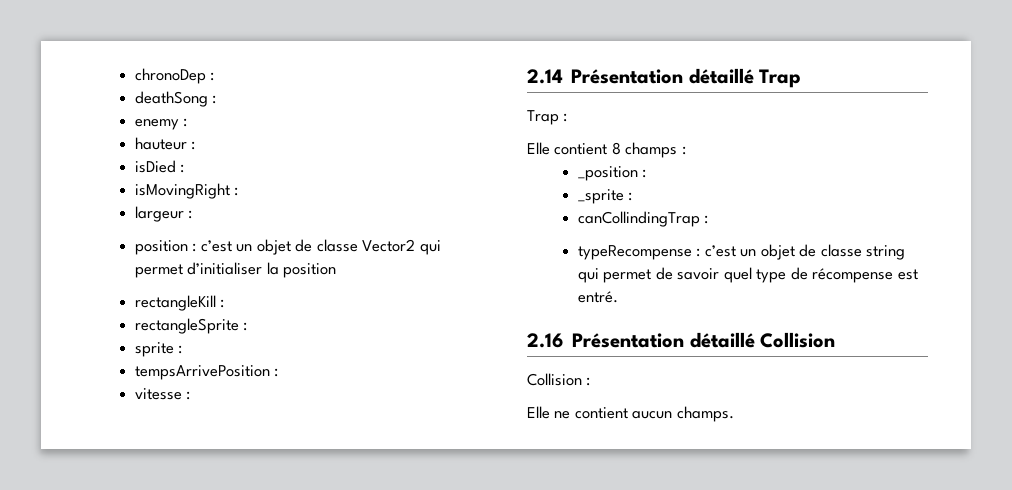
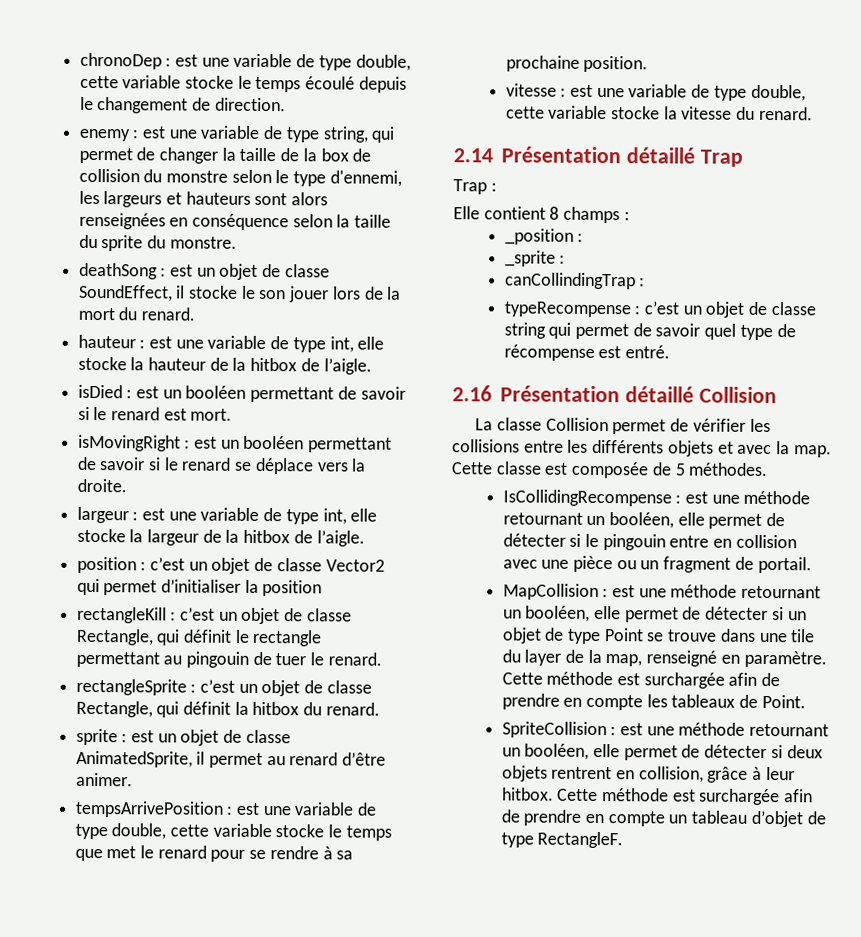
[134,91,217,107] [134,118,188,130] [134,137,196,150] [134,160,185,173] [134,183,239,199] [134,206,193,222] // deathSong : // enemy : // hauteur : // isDied : // isMovingRight : // largeur : -> [175,53,411,71] [79,75,407,93] [79,96,286,114] [78,125,396,143] [78,147,372,164] [78,168,402,187] [78,190,329,208] [78,212,392,231] [78,234,237,252] [78,262,330,280] [77,284,402,303] [77,307,196,321] [77,334,385,353] [77,356,372,375] [77,384,406,403] [77,406,233,421] [77,434,393,453] [76,456,367,475] [76,478,127,493] [76,506,378,525] [76,528,365,547] est une variable de type double, cette variable stocke le temps écoulé depuis le changement de direction. // enemy : est une variable de type string, qui permet de changer la taille de la box de collision du monstre selon le type d'ennemi, les largeurs et hauteurs sont alors renseignées en conséquence selon la taille du sprite du monstre. // deathSong : est un objet de classe SoundEffect, il stocke le son jouer lors de la mort du renard. // hauteur : est une variable de type int, elle stocke la hauteur de la hitbox de l’aigle. // isDied : est un booléen permettant de savoir si le renard est mort. // isMovingRight : est un booléen permettant de savoir si le renard se déplace vers la droite. // largeur : est une variable de type int, elle stocke la largeur de la hitbox de l’aigle.
[134,318,248,334] [134,342,183,357] [134,365,279,380] [134,388,191,400] // rectangleSprite : // sprite : // tempsArrivePosition : // vitesse : -> [180,607,352,625] [75,628,323,647] [75,651,382,668] [75,678,372,697] [75,700,380,718] [75,728,291,746] [75,750,387,769] [75,772,133,787] [74,800,378,818] [74,823,392,841] [74,845,354,862] [505,55,649,73] [505,83,806,102] [505,105,813,121] c’est un objet de classe Rectangle, qui définit le rectangle permettant au pingouin de tuer le renard. // rectangleSprite : c’est un objet de classe Rectangle, qui définit la hitbox du renard. // sprite : est un objet de classe AnimatedSprite, il permet au renard d’être animer. // tempsArrivePosition : est une variable de type double, cette variable stocke le temps que met le renard pour se rendre à sa prochaine position. // vitesse : est une variable de type double, cette variable stocke la vitesse du renard.
[527,373,591,386] [527,406,734,422] Collision : // Elle ne contient aucun champs. -> [475,417,771,435] [452,439,832,458] [451,461,769,479] [502,489,811,507] [502,512,786,529] [502,533,797,551] [502,555,812,574] [502,583,822,600] [502,605,807,623] [501,627,816,645] [501,649,827,668] [501,671,781,689] [501,693,806,711] [501,721,830,739] [501,743,823,761] [501,765,795,783] [501,787,814,806] [500,809,826,828] [500,831,624,849] La classe Collision permet de vérifier les collisions entre les différents objets et avec la map. Cette classe est composée de 5 méthodes. // IsCollidingRecompense : est une méthode retournant un booléen, elle permet de détecter si le pingouin entre en collision avec une pièce ou un fragment de portail. // MapCollision : est une méthode retournant un booléen, elle permet de détecter si un objet de type Point se trouve dans une tile du layer de la map, renseigné en paramètre. Cette méthode est surchargée afin de prendre en compte les tableaux de Point. // SpriteCollision : est une méthode retournant un booléen, elle permet de détecter si deux objets rentrent en collision, grâce à leur hitbox. Cette méthode est surchargée afin de prendre en compte un tableau d’objet de type RectangleF.

